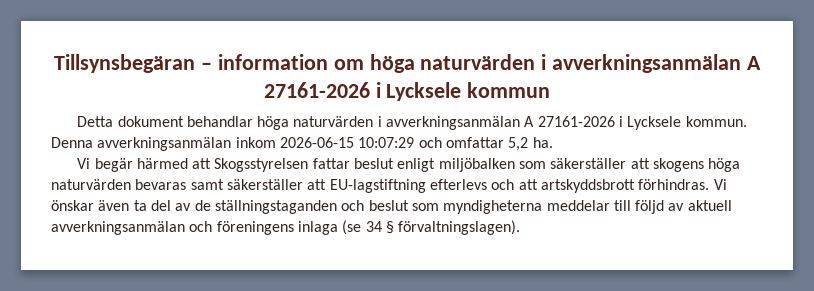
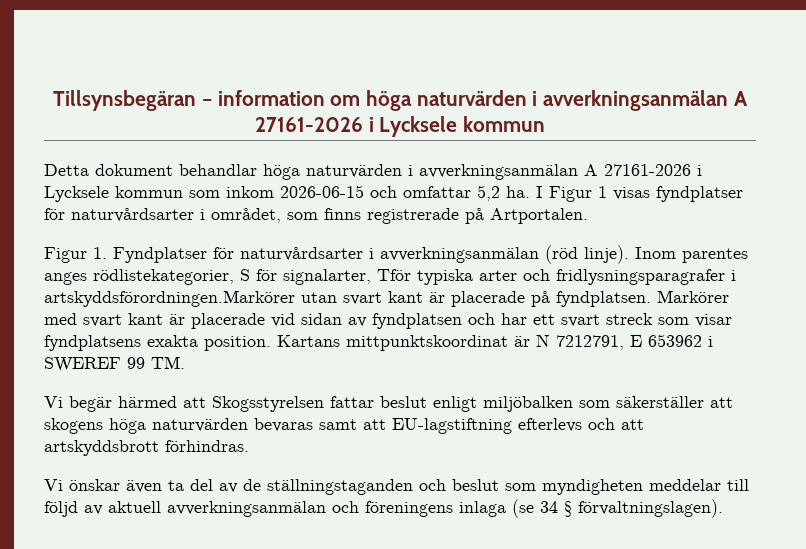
[685,116,747,127] [51,137,232,151] kommun. Denna avverkningsanmälan -> [115,186,220,198] kommun som
[358,137,415,148] 10:07:29 -> (364, 191) none
(553, 142) none -> [536,186,743,202] [44,208,588,224] [44,245,748,264] [44,269,736,285] [44,290,729,307] [44,313,732,329] [44,334,713,351] [44,356,185,372] I Figur 1 visas fyndplatser för naturvårdsarter i området, som finns registrerade på Artportalen. // Figur 1. Fyndplatser för naturvårdsarter i avverkningsanmälan (röd linje). Inom parentes anges rödlistekategorier, S för signalarter, Tför typiska arter och fridlysningsparagrafer i artskyddsförordningen.Markörer utan svart kant är placerade på fyndplatsen. Markörer med svart kant är placerade vid sidan av fyndplatsen och har ett svart streck som visar fyndplatsens exakta position. Kartans mittpunktskoordinat är N 7212791, E 653962 i SWEREF 99 TM.
[226,179,303,190] säkerställer -> (357, 424) none
(710, 184) none -> (249, 446) //
[443,200,543,214] myndigheterna -> [542,479,643,495] myndigheten

